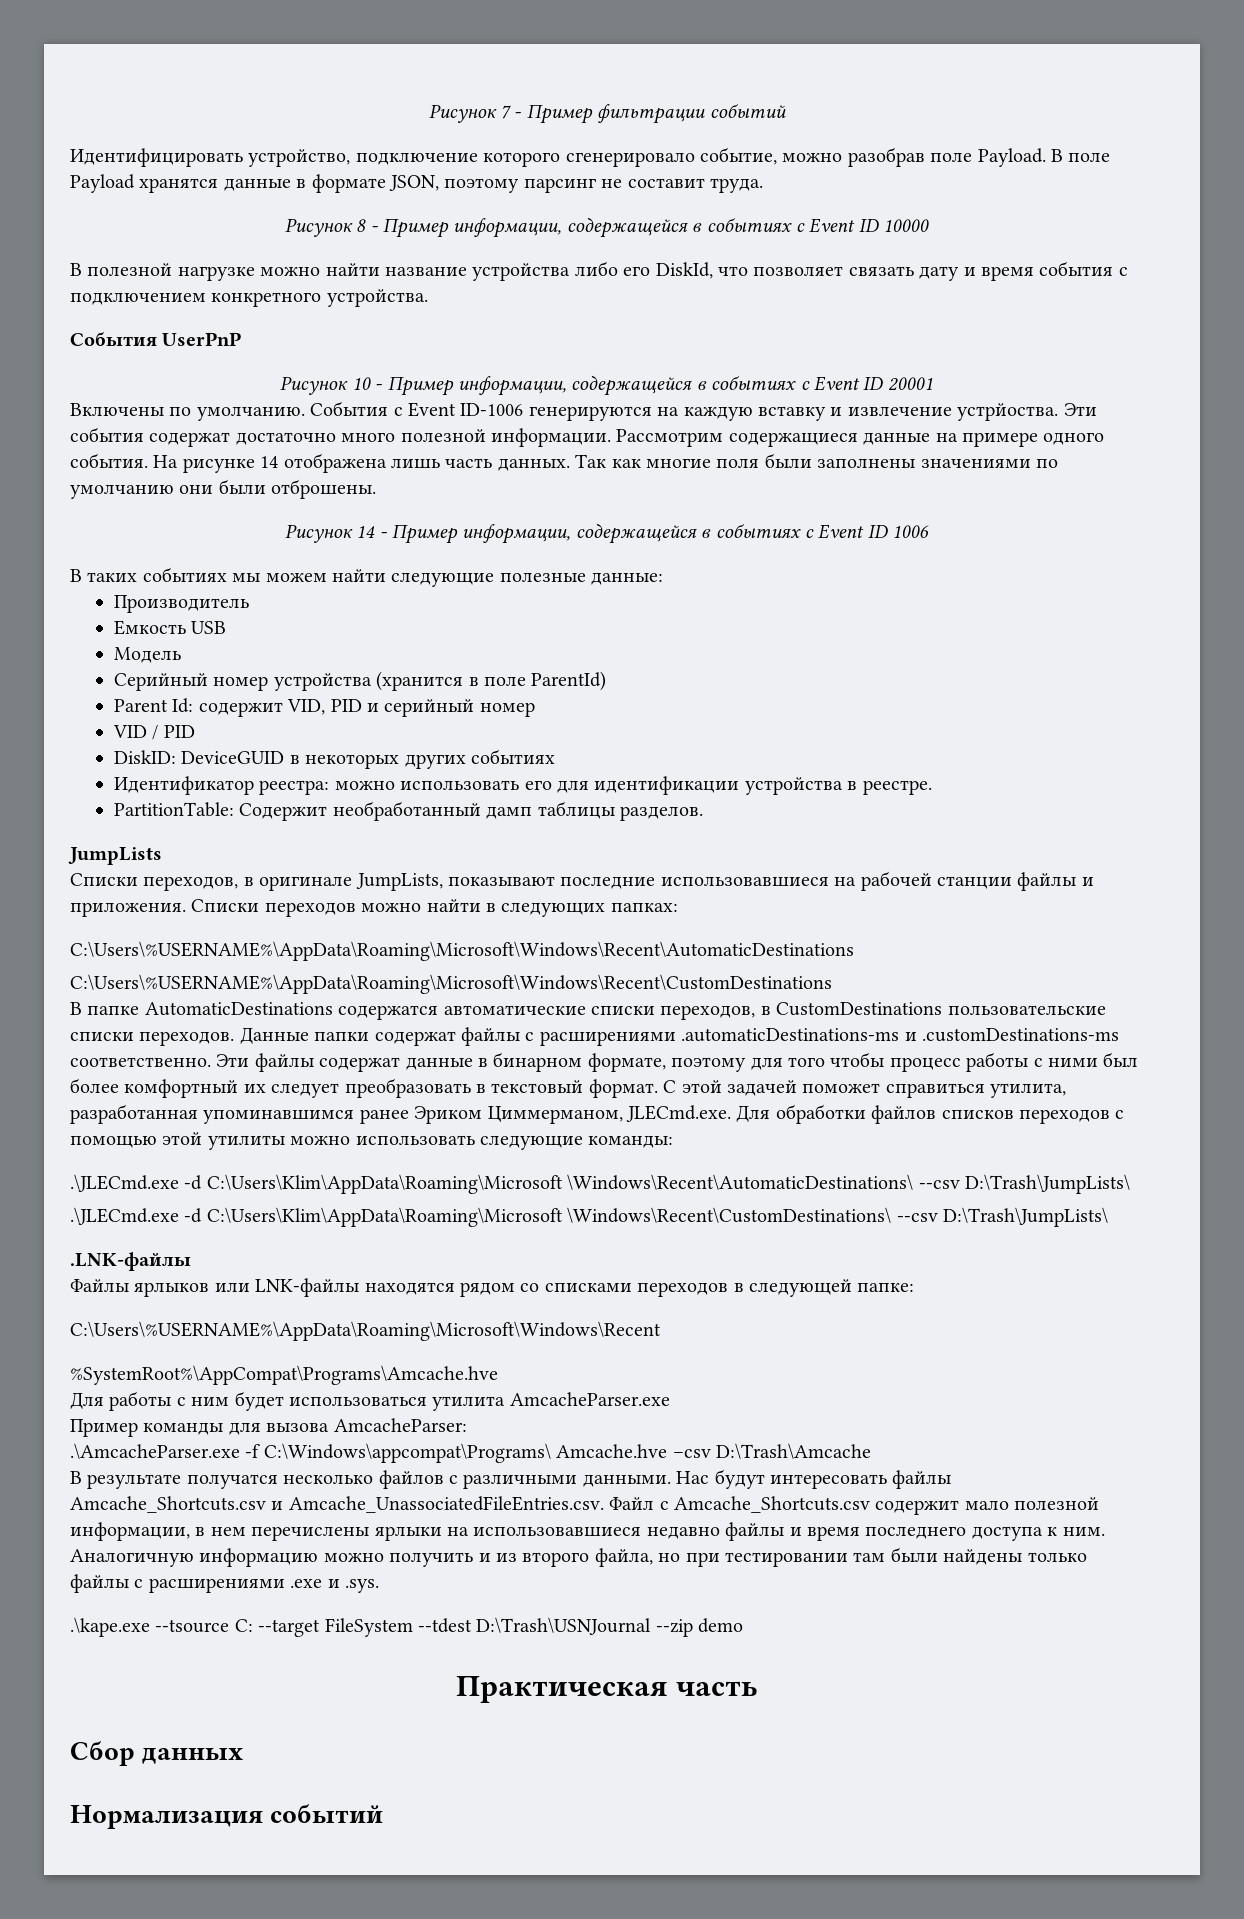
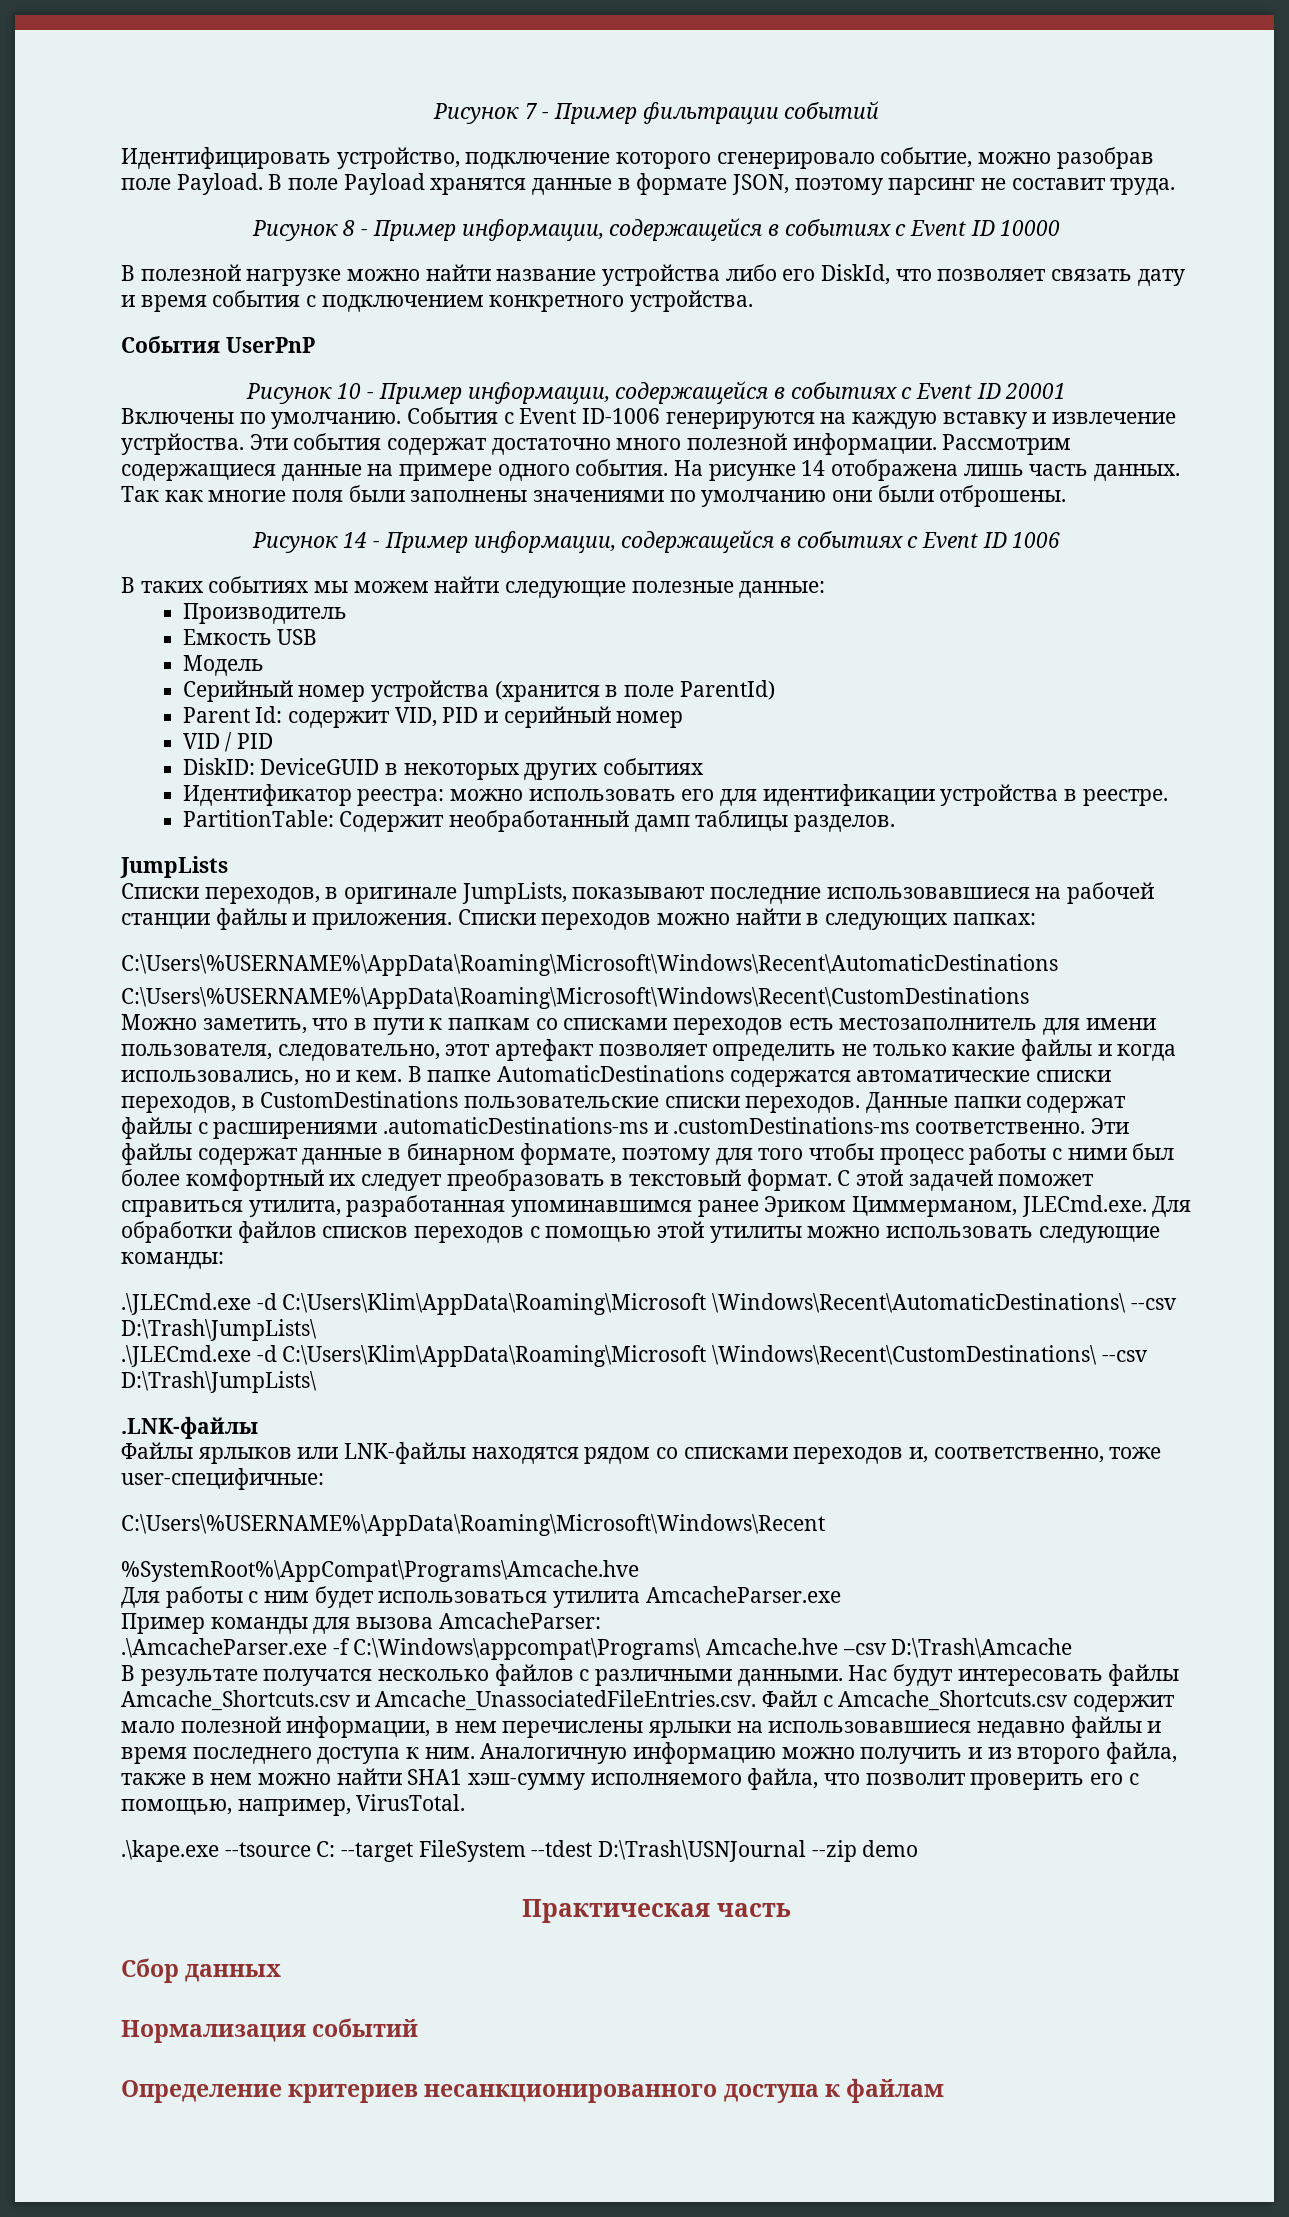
(832, 984) none -> [121,1014,1156,1035] [121,1039,1177,1061] [121,1070,403,1086] Можно заметить, что в пути к папкам со списками переходов есть местозаполнитель для имени пользователя, следовательно, этот артефакт позволяет определить не только какие файлы и когда использовались, но и кем.
[733,1279,915,1297] в следующей папке: -> [909,1447,1162,1463] [121,1468,324,1490] и, соответственно, тоже user-специфичные:
[658,1547,1087,1567] [70,1574,379,1593] но при тестировании там были найдены только файлы с расширениями .exe и .sys. -> [121,1768,1139,1790] [121,1794,466,1816] также в нем можно найти SHA1 хэш-сумму исполняемого файла, что позволит проверить его с помощью, например, VirusTotal.
(384, 1813) none -> [121,2078,945,2103] // Определение критериев несанкционированного доступа к файлам

